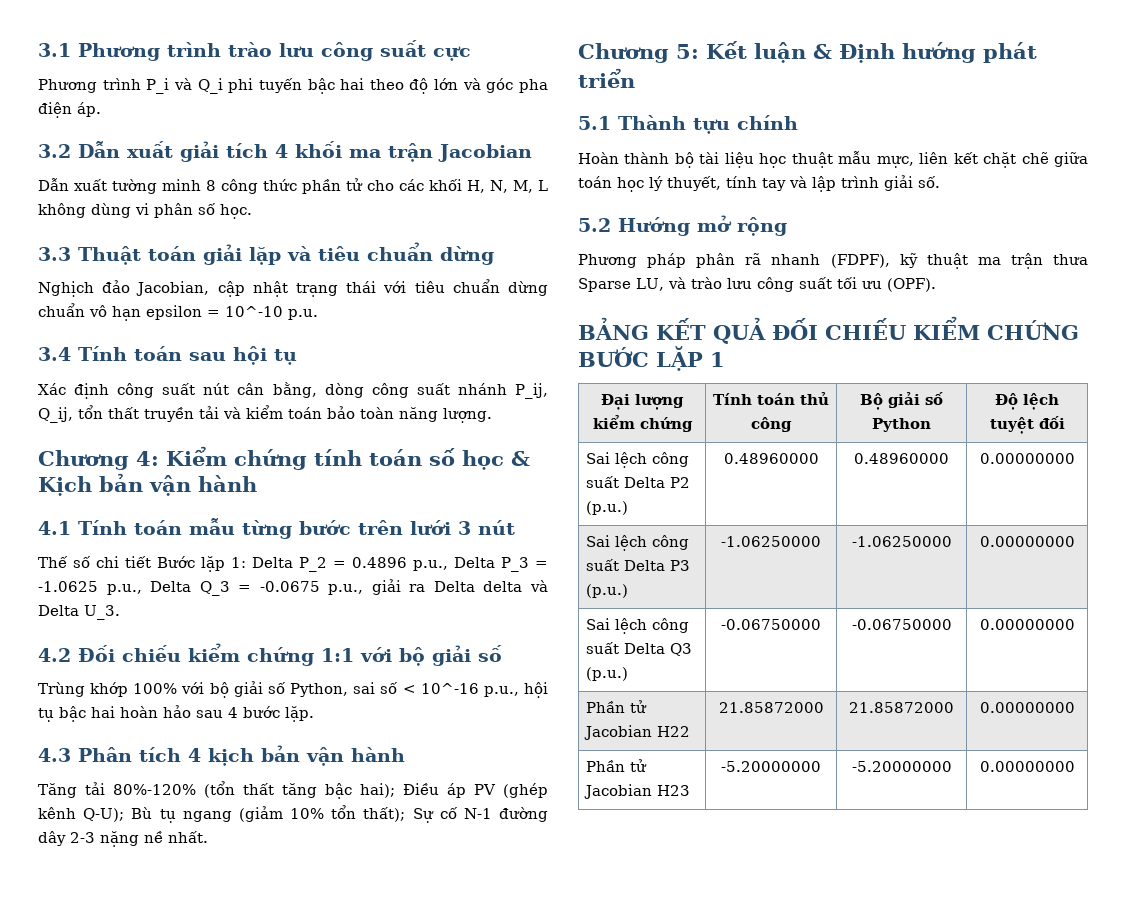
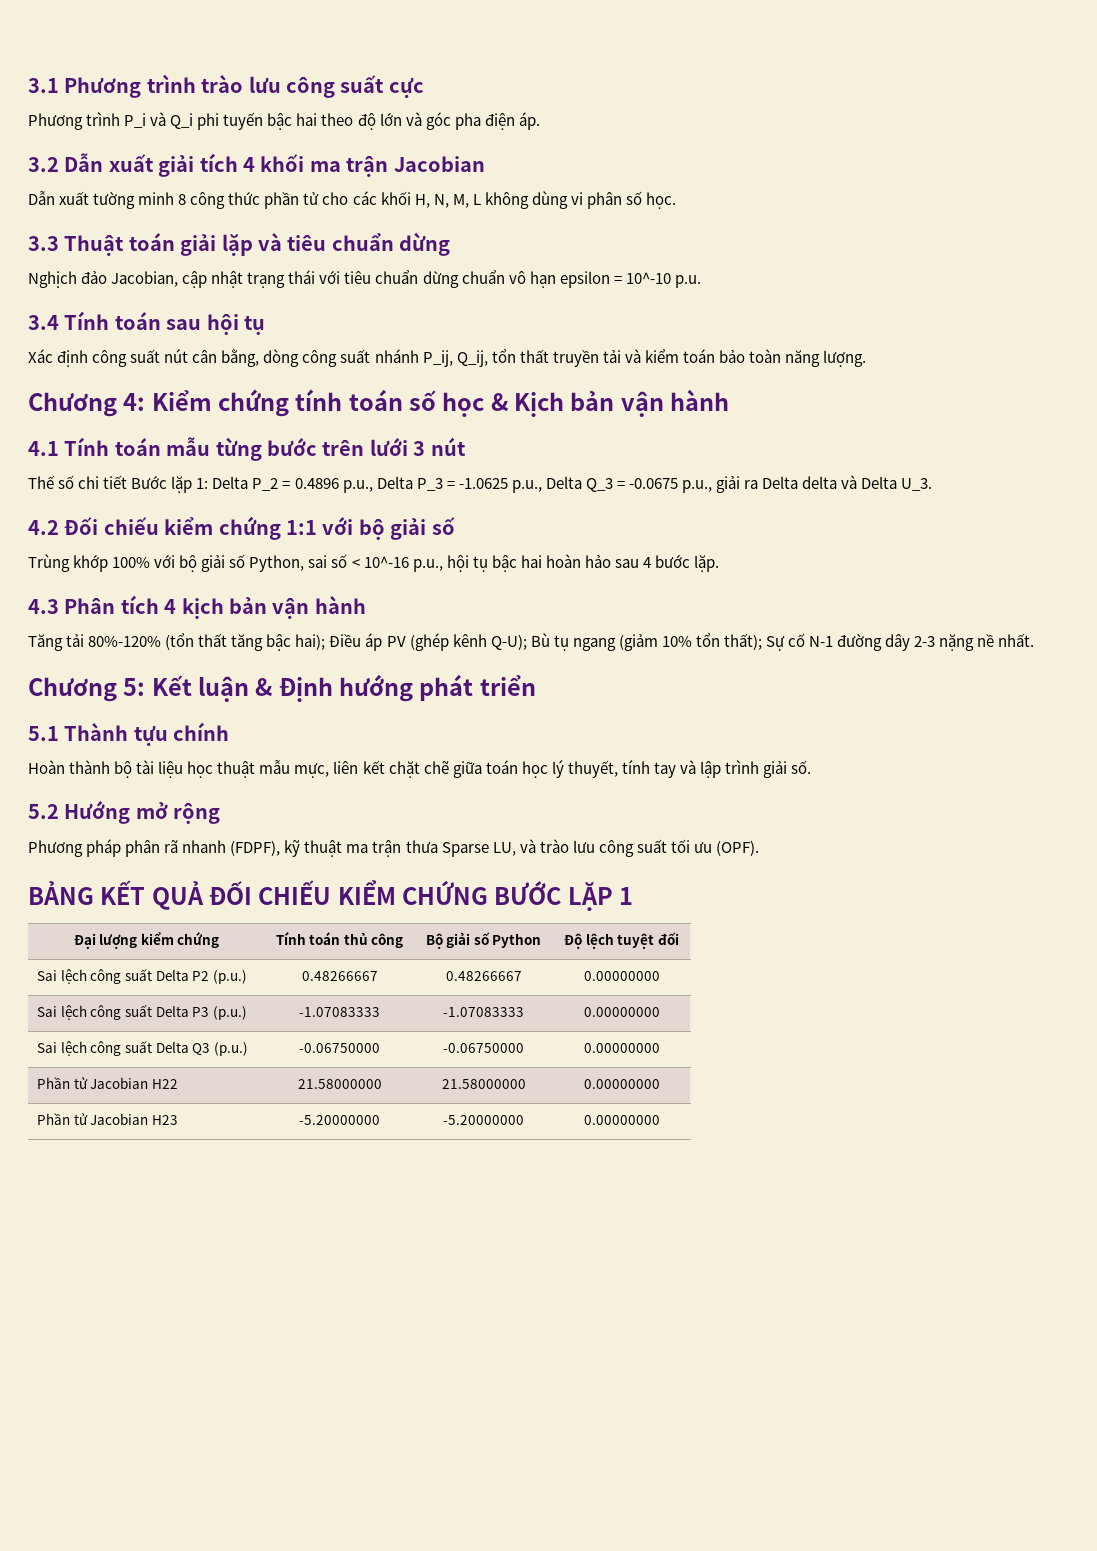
[723,453,819,464] [854,453,949,464] 0.48960000 | 0.48960000 -> [301,971,378,981] [445,971,522,981] 0.48266667 | 0.48266667
[721,536,821,547] [851,536,952,547] -1.06250000 | -1.06250000 -> [299,1007,381,1017] [443,1007,524,1017] -1.07083333 | -1.07083333
[718,702,824,713] [849,702,954,713] 21.85872000 | 21.85872000 -> [297,1079,382,1089] [441,1079,526,1089] 21.58000000 | 21.58000000

